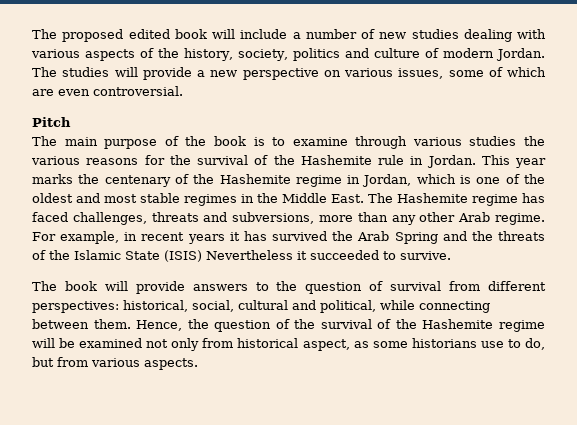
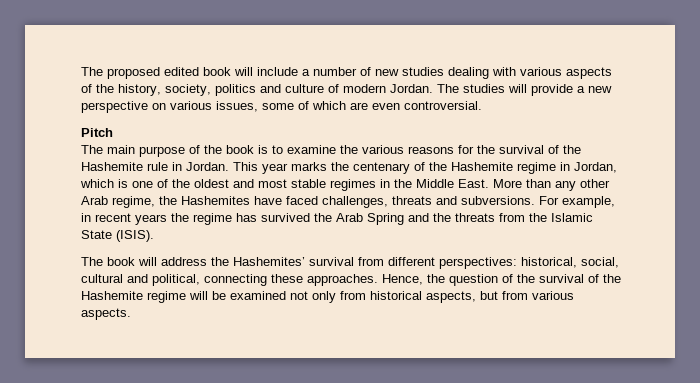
[355,136,517,149] through various studies -> (336, 149) none
[368,193,545,206] [32,212,546,225] The Hashemite regime has faced challenges, threats and subversions, more than any other Arab regime. -> [493,179,610,191] [81,196,535,208] More than any other Arab regime, the Hashemites have faced challenges, threats and subversions.
[229,232,240,241] it -> [171,213,232,225] the regime
[32,250,46,260] of -> [499,213,525,222] from
[164,250,451,262] [32,281,384,294] (ISIS) Nevertheless it succeeded to survive. // The book will provide answers to the question of -> [116,230,154,242] [81,257,305,266] (ISIS). // The book will address the Hashemites’
[380,300,490,313] [32,319,131,329] while connecting between them. -> [204,274,378,286] connecting these approaches.
[302,338,546,351] aspect, as some historians use to do, -> [426,291,476,303] aspects,

